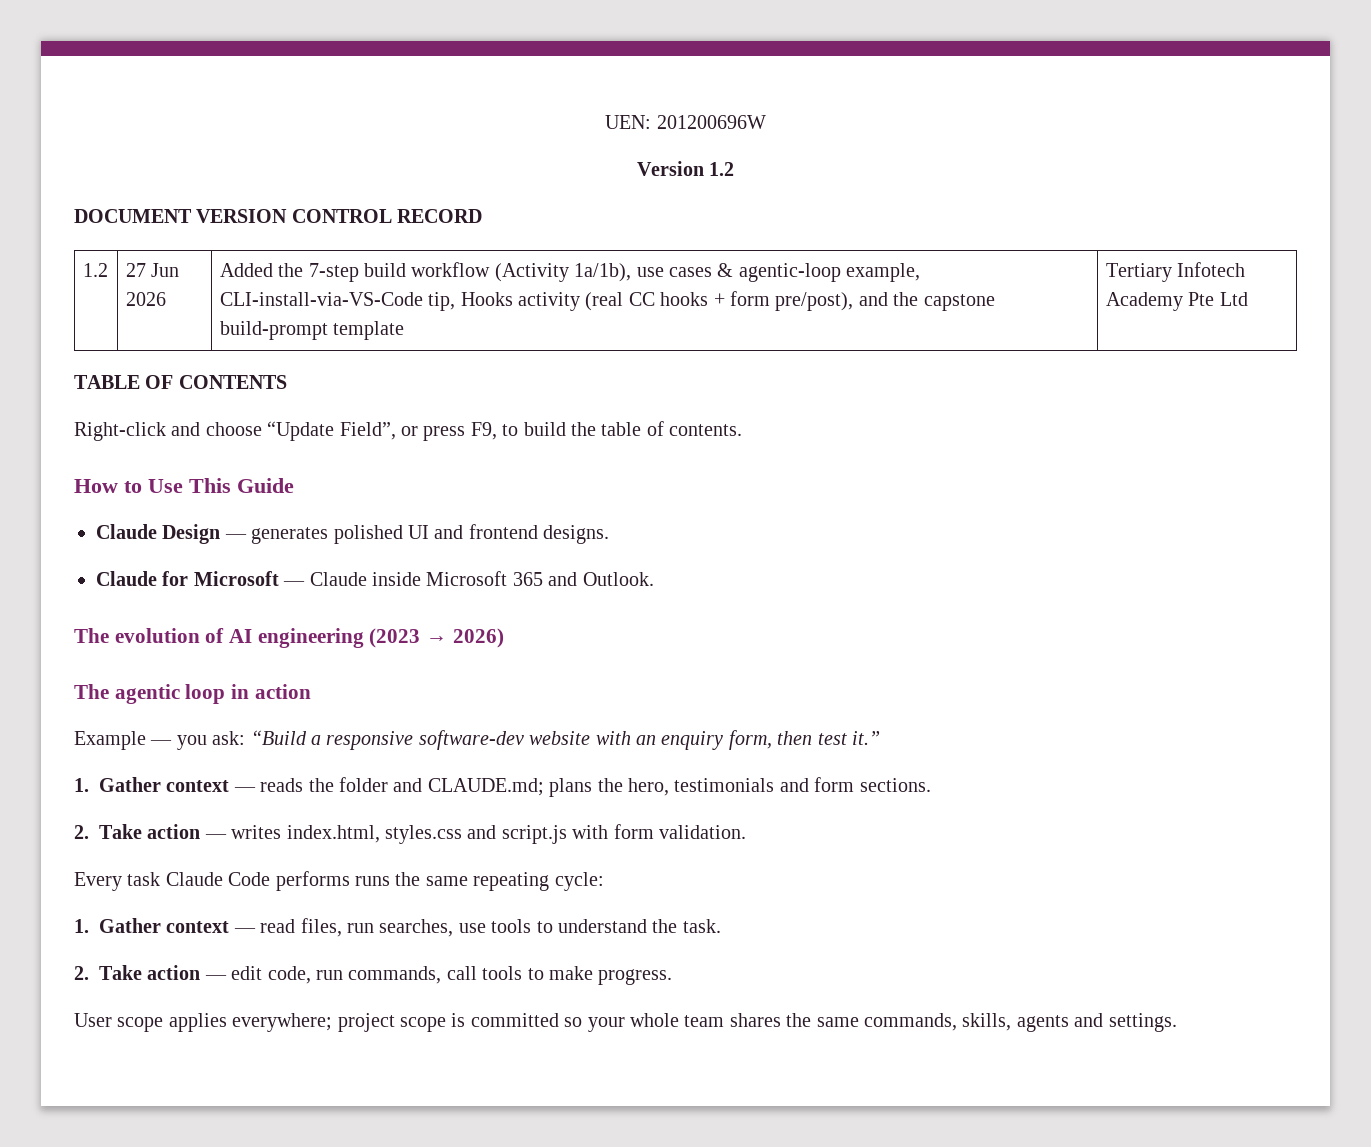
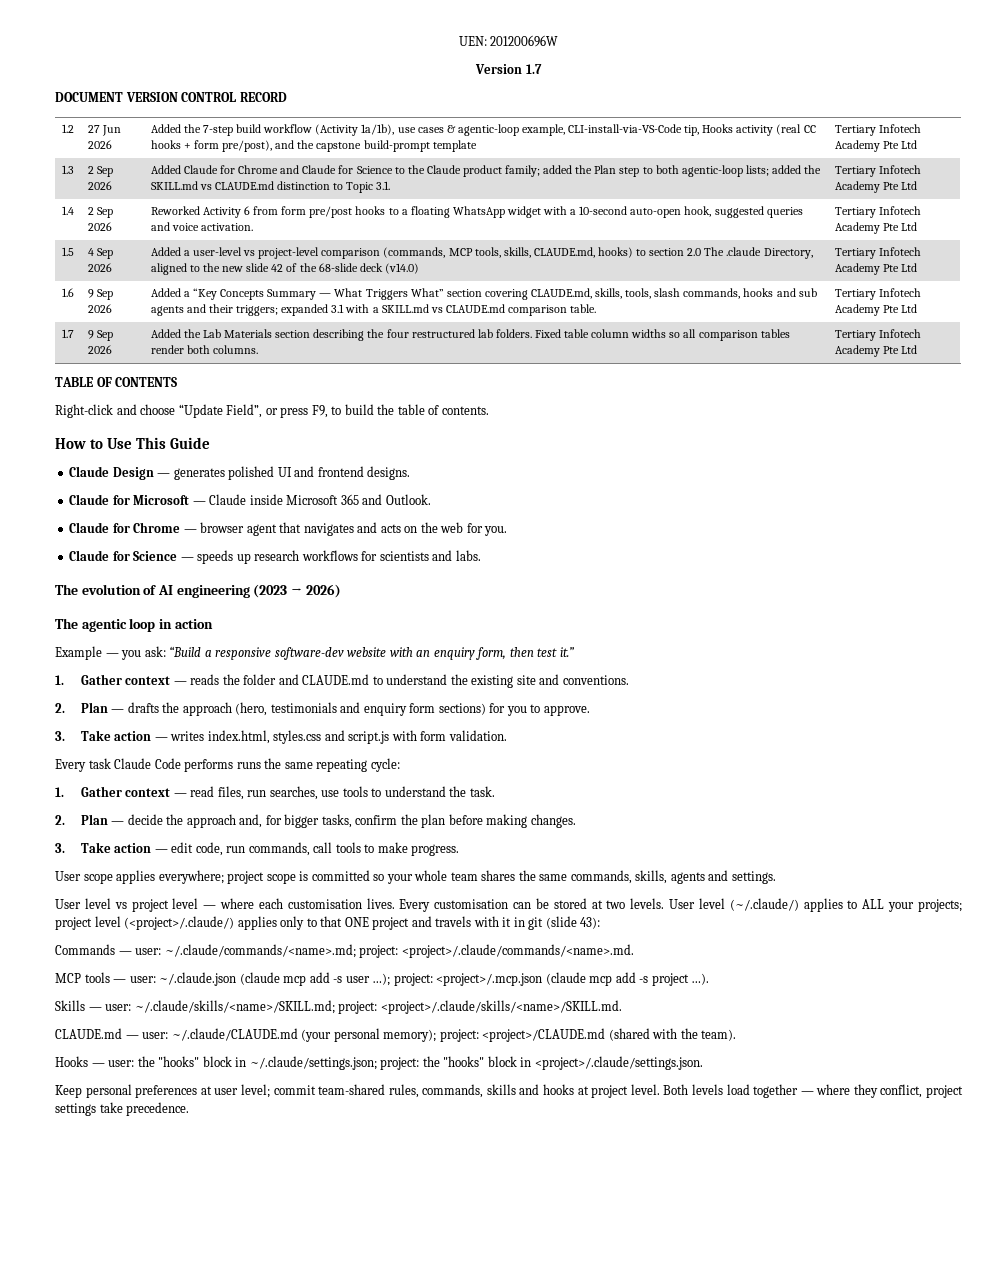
[709,162,735,176] 1.2 -> [525,64,542,74] 1.7
(1248, 299) none -> [61,165,74,174] [87,166,113,177] [87,181,112,190] [150,165,822,177] [150,181,391,193] [834,165,921,177] [834,181,917,193] [61,206,74,215] [87,207,113,218] [87,222,112,231] [150,206,803,218] [150,222,253,231] [834,206,921,218] [834,222,917,234] [61,247,74,256] [87,248,113,259] [87,263,112,272] [150,247,813,259] [150,263,419,275] [834,247,921,259] [834,263,917,275] [61,288,74,297] [87,289,113,300] [87,304,112,313] [150,288,817,300] [150,304,597,316] [834,288,921,300] [834,304,917,316] [61,329,74,338] [87,330,113,341] [87,345,112,354] [150,329,790,341] [150,345,258,354] [834,329,921,341] [834,345,917,357] // 1.3 | 2 Sep 2026 | Added Claude for Chrome and Claude for Science to the Claude product family; added the Plan step to both agentic-loop lists; added the SKILL.md vs CLAUDE.md distinction to Topic 3.1. | Tertiary Infotech Academy Pte Ltd // 1.4 | 2 Sep 2026 | Reworked Activity 6 from form pre/post hooks to a floating WhatsApp widget with a 10-second auto-open hook, suggested queries and voice activation. | Tertiary Infotech Academy Pte Ltd // 1.5 | 4 Sep 2026 | Added a user-level vs project-level comparison (commands, MCP tools, skills, CLAUDE.md, hooks) to section 2.0 The .claude Directory, aligned to the new slide 42 of the 68-slide deck (v14.0) | Tertiary Infotech Academy Pte Ltd // 1.6 | 9 Sep 2026 | Added a “Key Concepts Summary — What Triggers What” section covering CLAUDE.md, skills, tools, slash commands, hooks and sub agents and their triggers; expanded 3.1 with a SKILL.md vs CLAUDE.md comparison table. | Tertiary Infotech Academy Pte Ltd // 1.7 | 9 Sep 2026 | Added the Lab Materials section describing the four restructured lab folders. Fixed table column widths so all comparison tables render both columns. | Tertiary Infotech Academy Pte Ltd
(654, 579) none -> [69,522,508,536] [69,550,481,564] // Claude for Chrome — browser agent that navigates and acts on the web for you. // Claude for Science — speeds up research workflows for scientists and labs.
[427,777,931,797] [74,825,89,839] CLAUDE.md; plans the hero, testimonials and form sections. // 2. -> [302,674,629,688] [55,702,590,716] [55,731,65,741] CLAUDE.md to understand the existing site and conventions. // 2. Plan — drafts the approach (hero, testimonials and enquiry form sections) for you to approve. // 3.
(89, 973) none -> [80,814,576,828] [55,843,65,853] Plan — decide the approach and, for bigger tasks, confirm the plan before making changes. // 3.
(1177, 1022) none -> [55,898,963,912] [55,916,601,930] [55,944,634,958] [55,972,710,986] [55,1000,622,1014] [55,1028,737,1042] [55,1056,703,1070] [55,1084,964,1098] [55,1102,190,1116] // User level vs project level — where each customisation lives. Every customisation can be stored at two levels. User level (~/.claude/) applies to ALL your projects; project level (<project>/.claude/) applies only to that ONE project and travels with it in git (slide 43): // Commands — user: ~/.claude/commands/<name>.md; project: <project>/.claude/commands/<name>.md. // MCP tools — user: ~/.claude.json (claude mcp add -s user …); project: <project>/.mcp.json (claude mcp add -s project …). // Skills — user: ~/.claude/skills/<name>/SKILL.md; project: <project>/.claude/skills/<name>/SKILL.md. // CLAUDE.md — user: ~/.claude/CLAUDE.md (your personal memory); project: <project>/CLAUDE.md (shared with the team). // Hooks — user: the "hooks" block in ~/.claude/settings.json; project: the "hooks" block in <project>/.claude/settings.json. // Keep personal preferences at user level; commit team-shared rules, commands, skills and hooks at project level. Both levels load together — where they conflict, project settings take precedence.

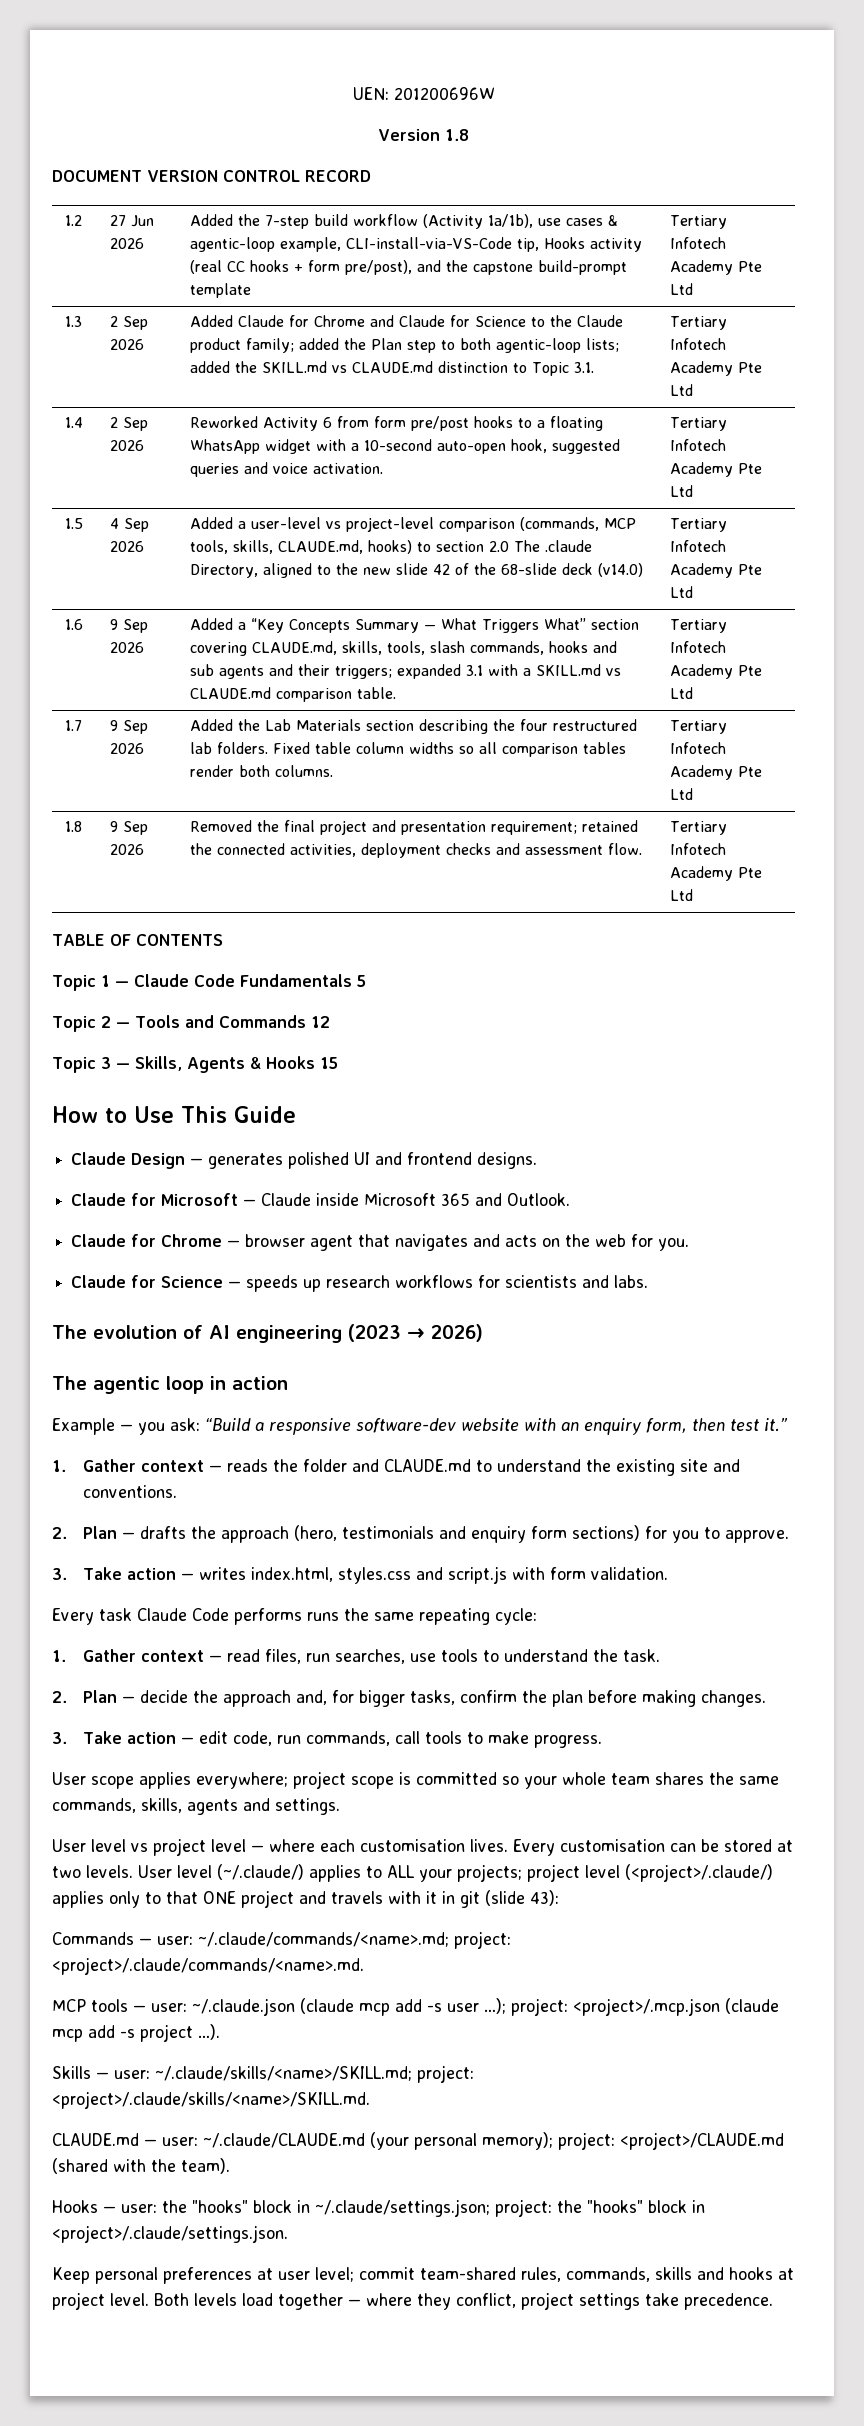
[525,64,542,74] 1.7 -> [444,129,469,141] 1.8
[55,377,178,387] [55,404,489,418] // TABLE OF CONTENTS // Right-click and choose “Update Field”, or press F9, to build the table of contents. -> [65,821,83,832] [110,821,149,835] [110,844,145,855] [190,820,639,835] [190,843,643,858] [670,821,728,835] [670,843,727,855] [670,866,763,881] [670,889,694,901] [52,934,223,946] [52,974,366,991] [52,1015,330,1032] [52,1056,338,1073] // 1.8 | 9 Sep 2026 | Removed the final project and presentation requirement; retained the connected activities, deployment checks and assessment flow. | Tertiary Infotech Academy Pte Ltd // TABLE OF CONTENTS // Topic 1 — Claude Code Fundamentals 5 // Topic 2 — Tools and Commands 12 // Topic 3 — Skills, Agents & Hooks 15

